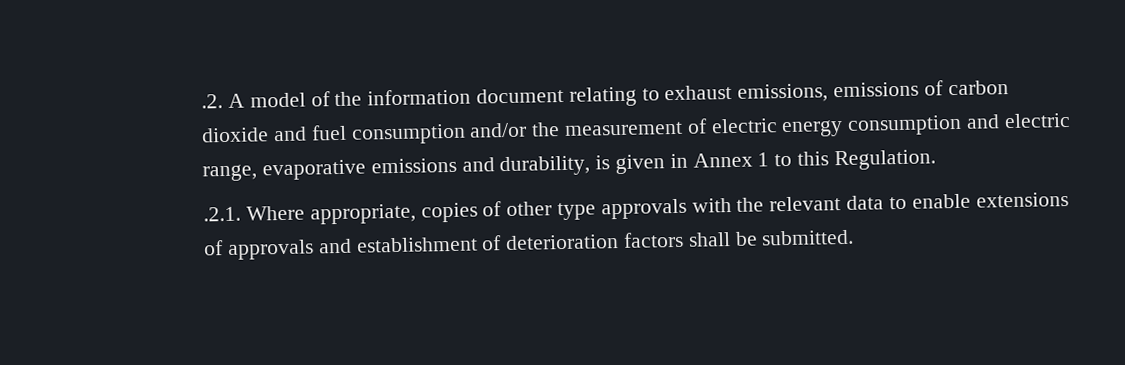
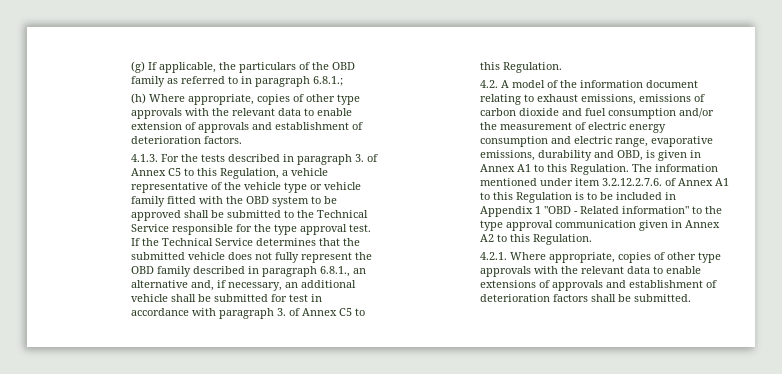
[201,94,224,109] .2. -> [131,61,356,73] [131,76,344,87] [131,93,361,105] [131,108,353,119] [131,122,364,133] [131,136,243,144] [131,154,379,165] [131,168,329,179] [131,182,362,193] [131,196,338,207] [131,210,369,221] [131,224,372,235] [131,238,361,246] [131,252,373,263] [131,266,367,277] [131,280,357,291] [131,294,323,302] [131,308,366,319] [480,62,563,73] [480,80,499,88] (g) If applicable, the particulars of the OBD family as referred to in paragraph 6.8.1.; // (h) Where appropriate, copies of other type approvals with the relevant data to enable extension of approvals and establishment of deterioration factors. // 4.1.3. For the tests described in paragraph 3. of Annex C5 to this Regulation, a vehicle representative of the vehicle type or vehicle family fitted with the OBD system to be approved shall be submitted to the Technical Service responsible for the type approval test. If the Technical Service determines that the submitted vehicle does not fully represent the OBD family described in paragraph 6.8.1., an alternative and, if necessary, an additional vehicle shall be submitted for test in accordance with paragraph 3. of Annex C5 to this Regulation. // 4.2.
[370,149,936,177] [203,206,242,222] emissions and durability, is given in Annex 1 to this Regulation. // .2.1. -> [480,150,702,161] [480,164,719,175] [480,178,730,186] [480,192,677,203] [480,206,723,217] [480,220,721,231] [480,234,593,245] [480,252,508,260] emissions, durability and OBD, is given in Annex A1 to this Regulation. The information mentioned under item 3.2.12.2.7.6. of Annex A1 to this Regulation is to be included in Appendix 1 "OBD - Related information" to the type approval communication given in Annex A2 to this Regulation. // 4.2.1.

